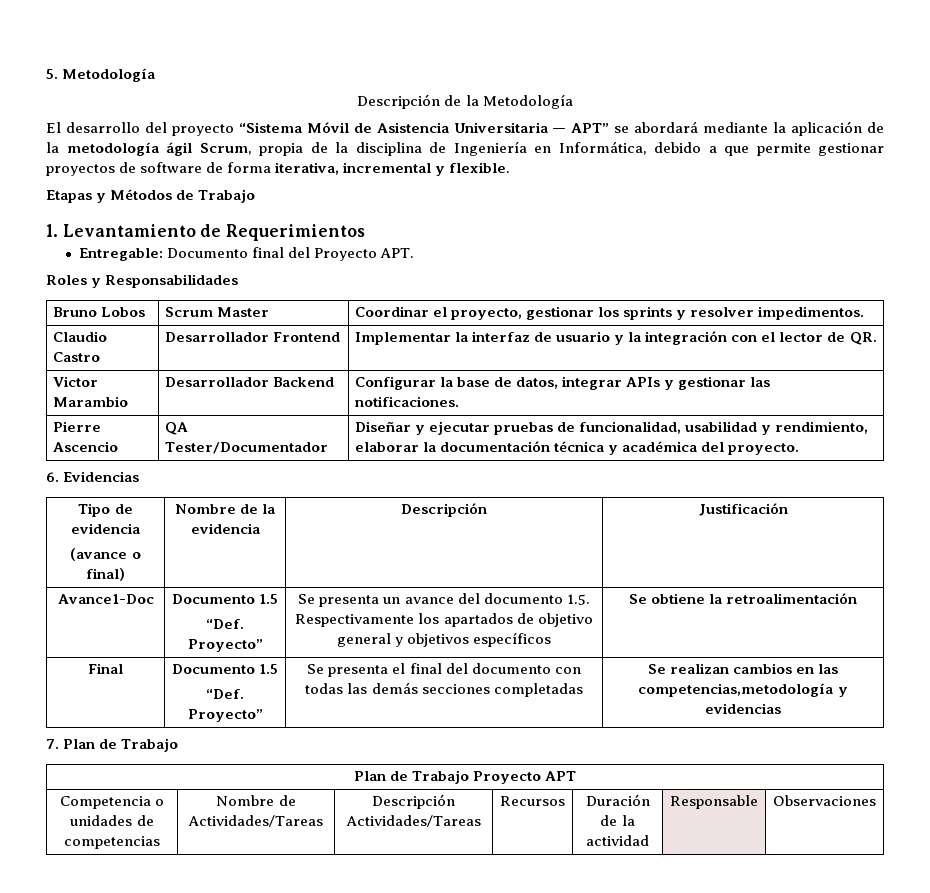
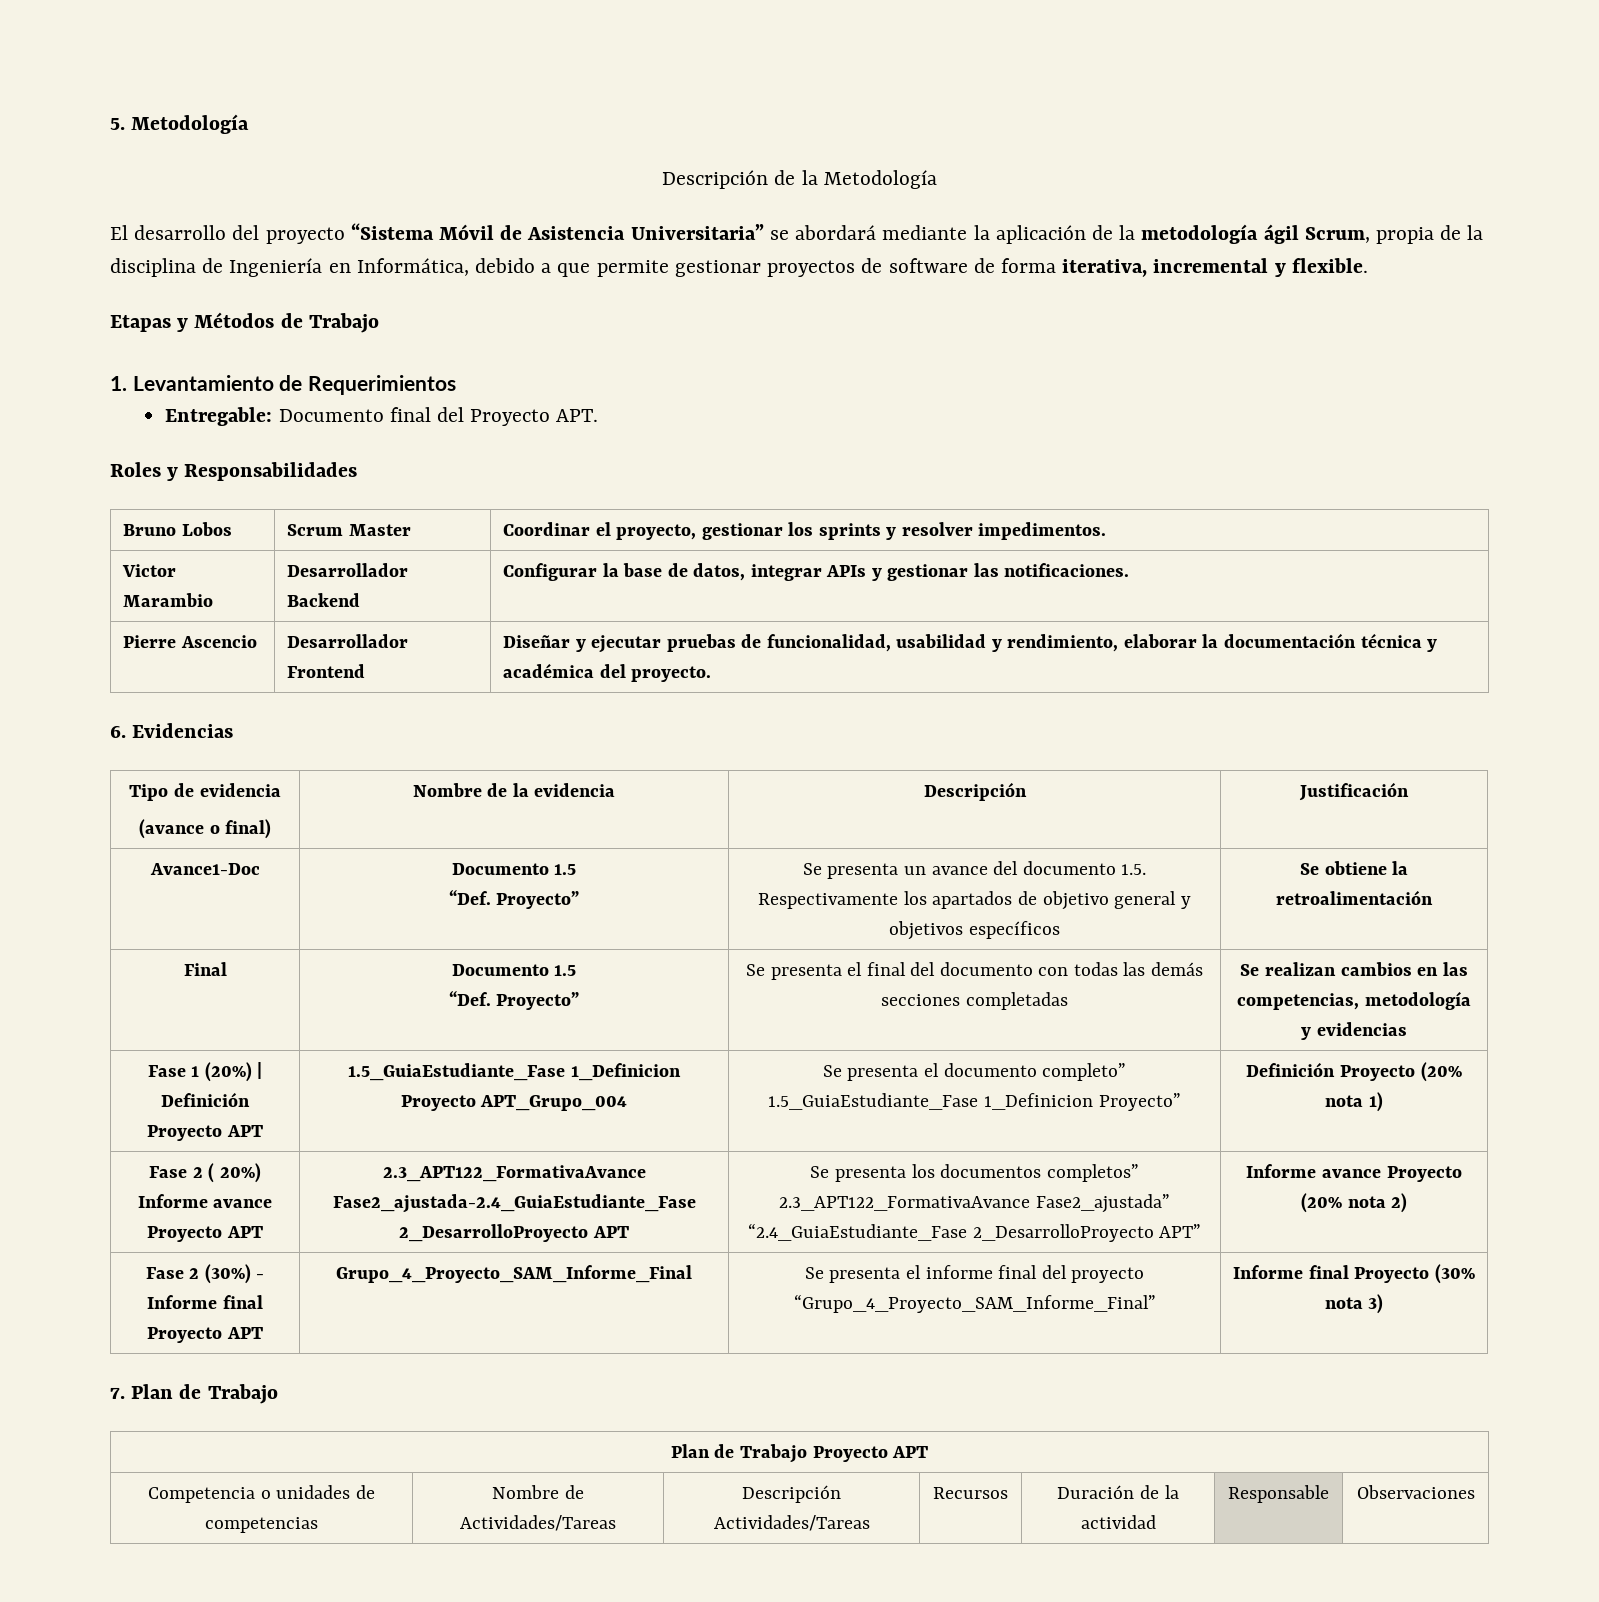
[453,122,610,133] Universitaria — APT” -> [630,224,764,240] Universitaria”
[52,331,107,342] [52,352,100,362] [164,332,340,342] [354,331,877,345] // Claudio Castro | Desarrollador Frontend | Implementar la interfaz de usuario y la integración con el lector de QR. -> (1107, 531) none
[164,422,188,435] [164,442,328,454] QA Tester/Documentador -> [287,634,409,648] [287,664,366,678] Desarrollador Frontend
[638,683,834,697] competencias,metodología -> [1237,991,1471,1010] competencias, metodología
(781, 708) none -> [147,1062,263,1082] [161,1092,250,1107] [147,1125,263,1141] [348,1063,681,1081] [400,1095,628,1111] [822,1063,1127,1081] [768,1093,1181,1111] [1246,1062,1462,1082] [1325,1092,1383,1112] [149,1163,261,1183] [137,1194,273,1208] [147,1226,263,1242] [382,1165,646,1182] [332,1194,696,1213] [399,1224,629,1242] [810,1164,1139,1182] [779,1194,1170,1213] [747,1223,1202,1242] [1246,1164,1462,1182] [1300,1193,1408,1213] [145,1264,265,1284] [147,1295,263,1309] [147,1327,263,1343] [336,1265,692,1283] [804,1265,1145,1283] [793,1294,1156,1313] [1233,1264,1475,1284] [1324,1294,1384,1314] // Fase 1 (20%) | Definición Proyecto APT | 1.5_GuiaEstudiante_Fase 1_Definicion Proyecto APT_Grupo_004 | Se presenta el documento completo” 1.5_GuiaEstudiante_Fase 1_Definicion Proyecto” | Definición Proyecto (20% nota 1) // Fase 2 ( 20%) Informe avance Proyecto APT | 2.3_APT122_FormativaAvance Fase2_ajustada-2.4_GuiaEstudiante_Fase 2_DesarrolloProyecto APT | Se presenta los documentos completos” 2.3_APT122_FormativaAvance Fase2_ajustada” “2.4_GuiaEstudiante_Fase 2_DesarrolloProyecto APT” | Informe avance Proyecto (20% nota 2) // Fase 2 (30%) - Informe final Proyecto APT | Grupo_4_Proyecto_SAM_Informe_Final | Se presenta el informe final del proyecto “Grupo_4_Proyecto_SAM_Informe_Final” | Informe final Proyecto (30% nota 3)

